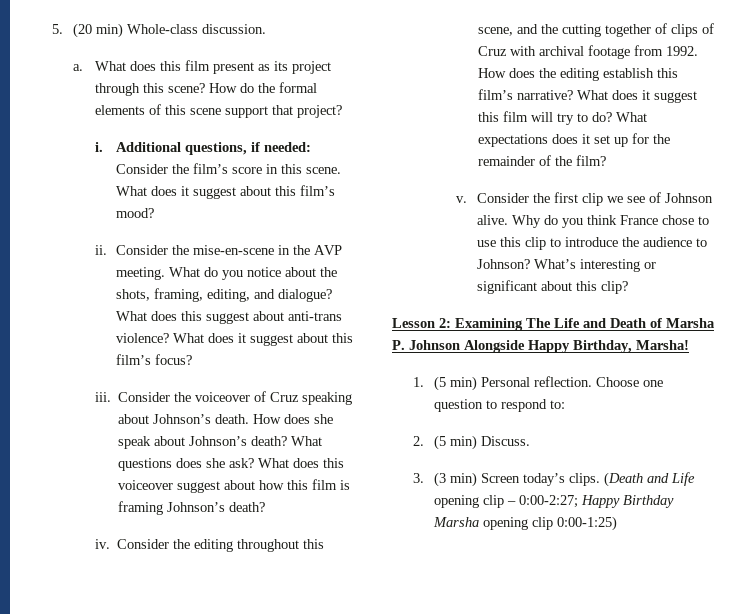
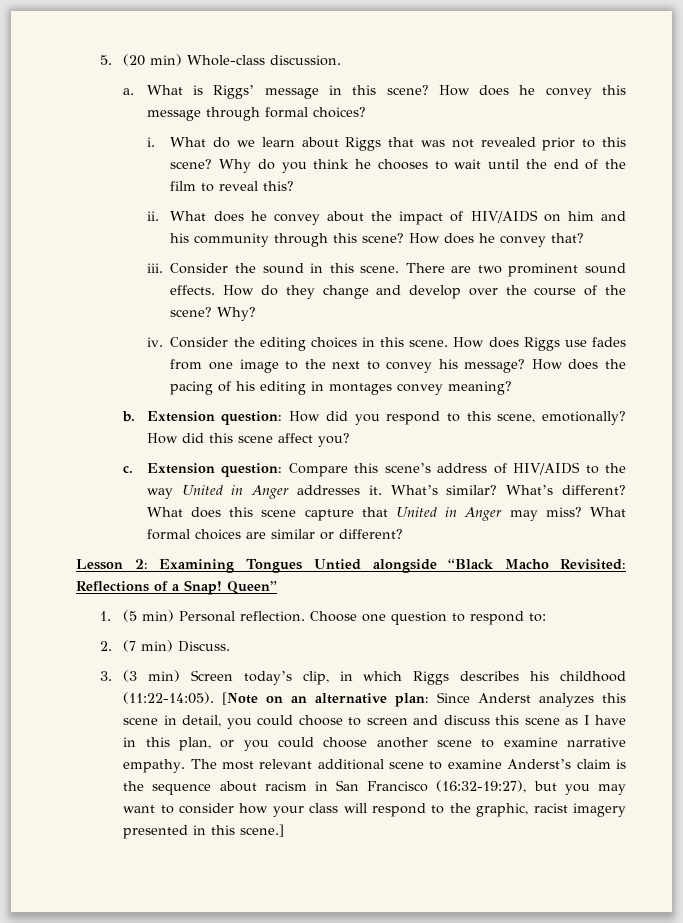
[129,60,331,74] [94,82,317,96] [94,104,342,118] [94,142,311,155] [115,163,341,174] [115,185,335,199] [115,208,154,218] [94,245,342,255] [115,267,337,280] [115,288,332,302] [115,311,342,324] [115,333,353,346] [115,354,192,365] [94,391,352,405] [117,414,333,424] [117,436,322,449] [117,458,344,471] [117,479,350,493] [117,501,265,515] [94,539,324,552] [477,23,714,37] [477,45,698,59] [477,68,678,81] [477,89,697,103] [477,111,647,125] [477,133,670,147] [477,155,606,166] [455,192,713,206] [476,215,709,228] [476,237,707,250] [476,259,656,272] [476,280,628,294] [392,318,715,331] [392,340,689,353] does this film present as its project through this scene? How do the formal elements of this scene support that project? // i. Additional questions, if needed: Consider the film’s score in this scene. What does it suggest about this film’s mood? // ii. Consider the mise-en-scene in the AVP meeting. What do you notice about the shots, framing, editing, and dialogue? What does this suggest about anti-trans violence? What does it suggest about this film’s focus? // iii. Consider the voiceover of Cruz speaking about Johnson’s death. How does she speak about Johnson’s death? What questions does she ask? What does this voiceover suggest about how this film is framing Johnson’s death? // iv. Consider the editing throughout this scene, and the cutting together of clips of Cruz with archival footage from 1992. How does the editing establish this film’s narrative? What does it suggest this film will try to do? What expectations does it set up for the remainder of the film? // v. Consider the first clip we see of Johnson alive. Why do you think France chose to use this clip to introduce the audience to Johnson? What’s interesting or significant about this clip? // Lesson 2: Examining The Life and Death of Marsha P. Johnson Alongside Happy Birthday, Marsha! -> [193,85,626,99] [146,107,366,121] [146,137,627,151] [170,159,626,173] [170,181,295,192] [146,210,627,225] [170,233,585,247] [146,263,626,277] [170,285,626,299] [170,307,257,321] [146,337,627,351] [170,359,627,373] [170,381,513,395] [122,411,626,425] [146,433,350,447] [123,462,626,477] [146,485,627,499] [146,507,627,521] [146,529,403,540] [76,559,626,573] [76,580,277,595] is Riggs’ message in this scene? How does he convey this message through formal choices? // i. What do we learn about Riggs that was not revealed prior to this scene? Why do you think he chooses to wait until the end of the film to reveal this? // ii. What does he convey about the impact of HIV/AIDS on him and his community through this scene? How does he convey that? // iii. Consider the sound in this scene. There are two prominent sound effects. How do they change and develop over the course of the scene? Why? // iv. Consider the editing choices in this scene. How does Riggs use fades from one image to the next to convey his message? How does the pacing of his editing in montages convey meaning? // b. Extension question: How did you respond to this scene, emotionally? How did this scene affect you? // c. Extension question: Compare this scene’s address of HIV/AIDS to the way United in Anger addresses it. What’s similar? What’s different? What does this scene capture that United in Anger may miss? What formal choices are similar or different? // Lesson 2: Examining Tongues Untied alongside “Black Macho Revisited: Reflections of a Snap! Queen”
[434,435,447,450] (5 -> [123,640,137,652] (7
[569,472,696,487] [434,495,675,508] [433,516,618,531] clips. (Death and Life opening clip – 0:00-2:27; Happy Birthday Marsha opening clip 0:00-1:25) -> [302,671,627,685] [123,692,626,707] [123,715,627,729] [123,737,626,751] [123,759,627,773] [123,780,626,795] [123,803,627,817] [123,824,285,839] clip, in which Riggs describes his childhood (11:22-14:05). [Note on an alternative plan: Since Anderst analyzes this scene in detail, you could choose to screen and discuss this scene as I have in this plan, or you could choose another scene to examine narrative empathy. The most relevant additional scene to examine Anderst’s claim is the sequence about racism in San Francisco (16:32-19:27), but you may want to consider how your class will respond to the graphic, racist imagery presented in this scene.]

